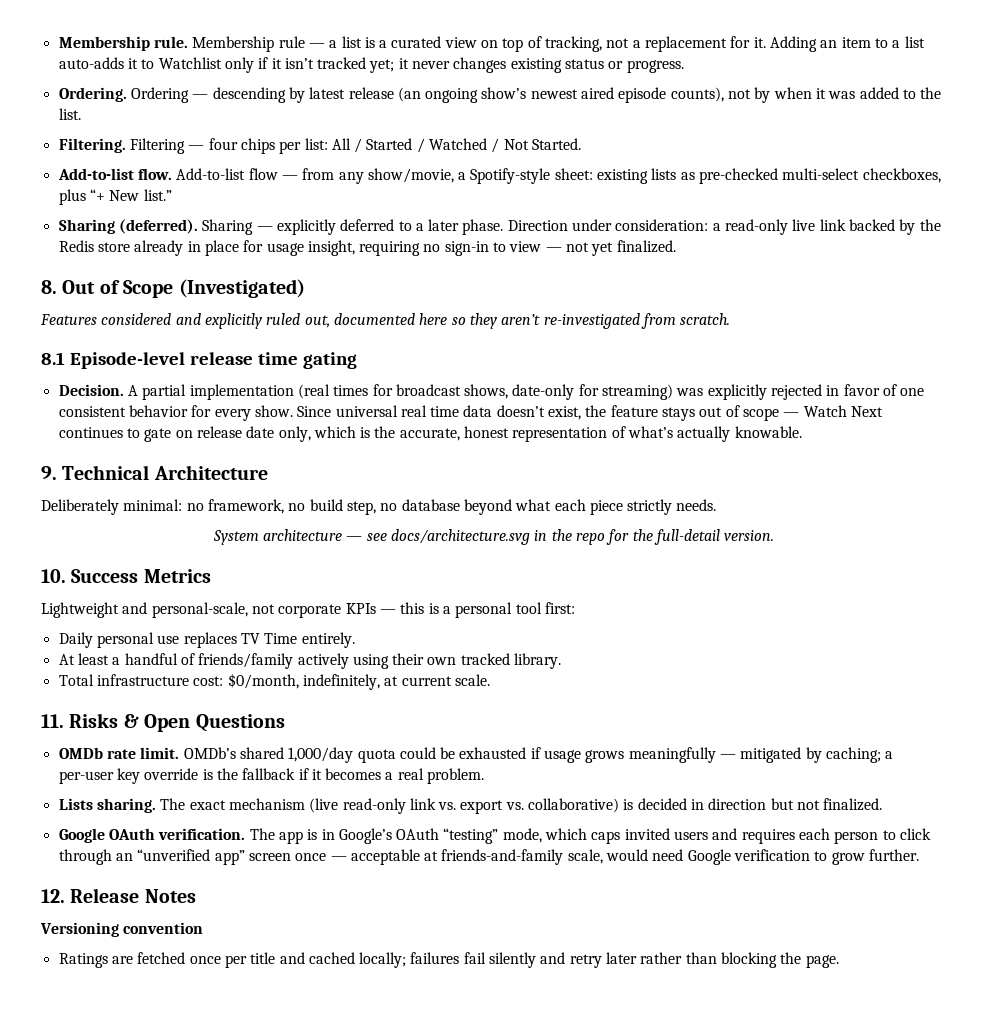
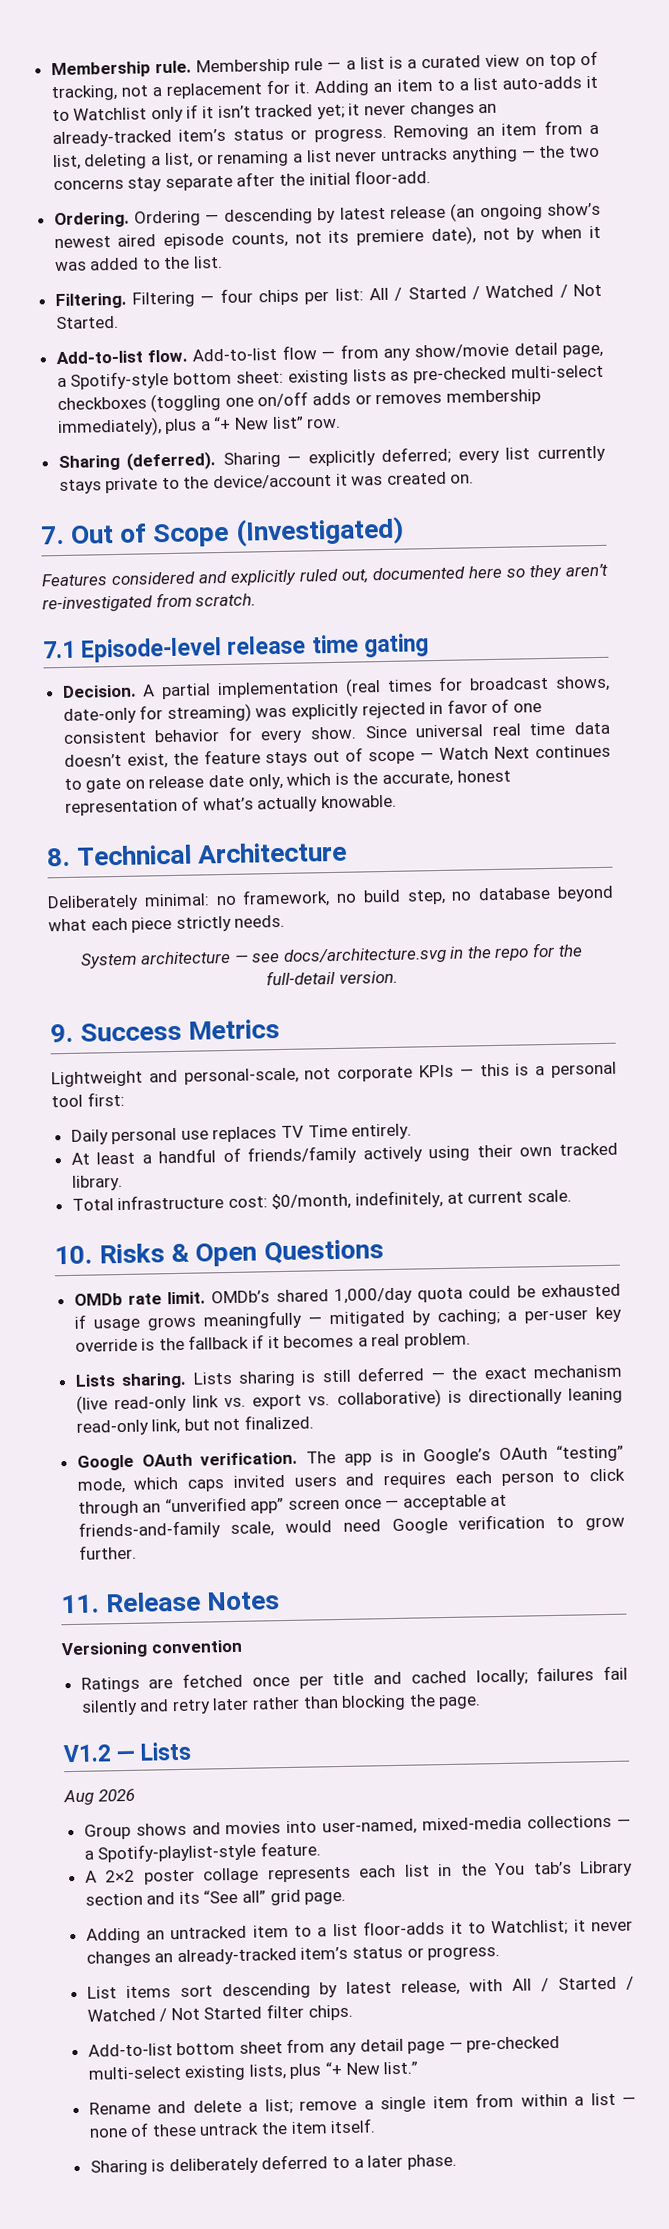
[510,58,684,73] existing status or progress. -> [478,103,498,114] [51,120,599,148] [52,145,600,171] [52,169,432,192] an already-tracked item’s status or progress. Removing an item from a list, deleting a list, or renaming a list never untracks anything — the two concerns stay separate after the initial floor-add.
[670,87,724,102] counts), -> [230,226,476,248] counts, not its premiere date),
[367,168,454,183] show/movie, -> [414,342,603,359] show/movie detail page,
(551, 176) none -> [173,371,233,385] bottom
[862,168,941,183] [58,189,172,205] checkboxes, plus “+ New list.” -> [56,389,541,413] [56,416,342,438] checkboxes (toggling one on/off adds or removes membership immediately), plus a “+ New list” row.
[340,219,941,235] [58,240,676,256] [41,280,57,294] deferred to a later phase. Direction under consideration: a read-only live link backed by the Redis store already in place for usage insight, requiring no sign-in to view — not yet finalized. // 8. -> [381,445,606,465] [58,471,475,495] [40,525,65,545] deferred; every list currently stays private to the device/account it was created on. // 7.
[41,352,65,365] 8.1 -> [43,640,76,659] 7.1
[41,466,57,480] 9. -> [46,847,71,867] 8.
[41,569,66,583] 10. -> [50,1023,74,1043] 9.
[41,714,64,728] 11. -> [54,1245,93,1265] 10.
[160,798,186,810] The -> [192,1366,478,1387] Lists sharing is still deferred — the
[637,798,767,810] decided in direction -> [467,1387,623,1406] [75,1418,181,1436] directionally leaning read-only link,
[41,889,65,903] 12. -> [60,1594,100,1614] 11.
(839, 961) none -> [63,1741,193,1763] [63,1788,135,1806] [83,1814,631,1840] [83,1841,321,1863] [84,1860,634,1885] [84,1889,347,1906] [85,1919,633,1944] [85,1946,501,1967] [86,1976,634,2000] [86,2003,353,2022] [87,2035,561,2057] [87,2061,419,2081] [88,2092,636,2115] [88,2118,377,2138] [89,2153,457,2176] // V1.2 — Lists // Aug 2026 // Group shows and movies into user-named, mixed-media collections — a Spotify-playlist-style feature. // A 2×2 poster collage represents each list in the You tab’s Library section and its “See all” grid page. // Adding an untracked item to a list floor-adds it to Watchlist; it never changes an already-tracked item’s status or progress. // List items sort descending by latest release, with All / Started / Watched / Not Started filter chips. // Add-to-list bottom sheet from any detail page — pre-checked multi-select existing lists, plus “+ New list.” // Rename and delete a list; remove a single item from within a list — none of these untrack the item itself. // Sharing is deliberately deferred to a later phase.

